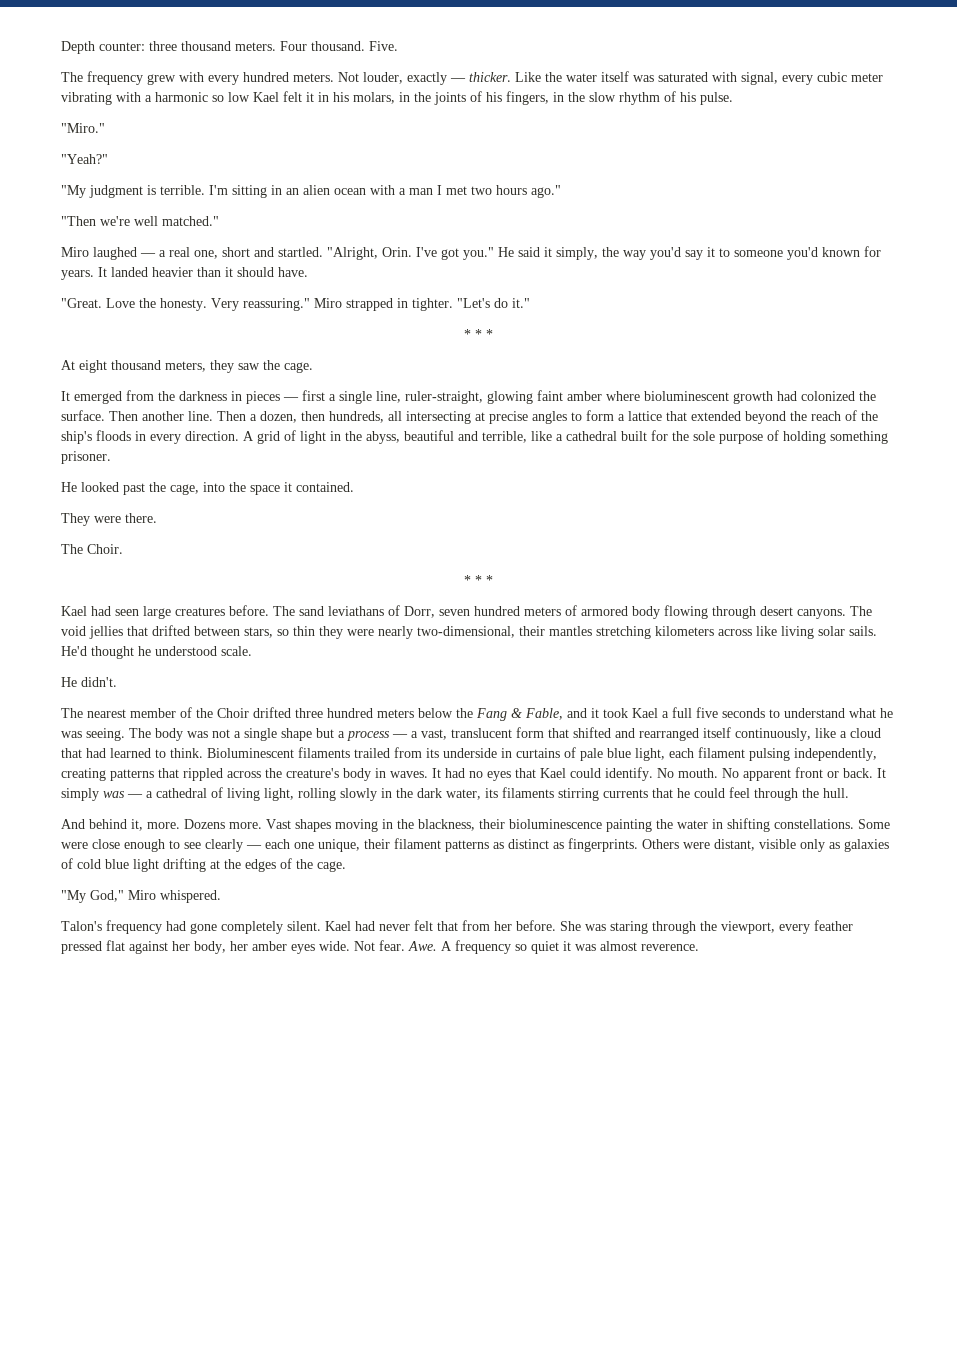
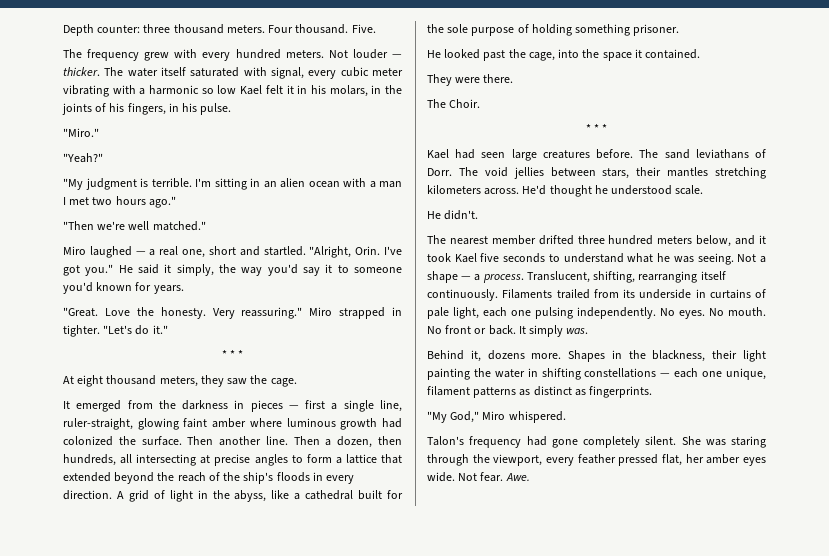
[363,72,562,85] louder, exactly — thicker. Like the -> [352,49,402,59] [63,67,124,76] louder — thicker. The
[633,75,654,82] was -> (186, 71) none
[568,91,676,105] the slow rhythm of -> (179, 107) none
[98,267,308,277] It landed heavier than it should have. -> (184, 289) none
[644,391,729,401] bioluminescent -> [286,418,336,427] luminous
[404,430,527,443] beautiful and terrible, -> (267, 496) none
[404,605,872,619] [61,625,877,639] Dorr, seven hundred meters of armored body flowing through desert canyons. The void jellies that drifted between stars, so thin they were nearly two-dimensional, their mantles stretching kilometers across like living solar sails. -> [427,167,766,179] [427,185,520,195] Dorr. The void jellies between stars, their mantles stretching kilometers across.
[180,707,249,718] of the Choir -> (536, 240) none
[418,708,563,721] below the Fang & Fable, -> [696,235,732,247] below,
[662,707,692,718] a full -> (477, 258) none
[129,727,881,741] [61,747,350,758] The body was not a single shape but a process — a vast, translucent form that shifted and rearranged itself continuously, like a cloud that had learned to think. Bioluminescent filaments -> [737,254,766,263] [427,271,726,283] [427,289,553,301] Not a shape — a process. Translucent, shifting, rearranging itself continuously. Filaments
[607,748,631,758] blue -> (449, 313) none
[698,747,877,761] [61,767,653,781] filament pulsing independently, creating patterns that rippled across the creature's body in waves. It had no eyes that Kael could identify. -> [511,307,705,319] one pulsing independently. No eyes.
[743,769,791,781] apparent -> (442, 330) none
[103,787,849,801] [61,819,378,832] was — a cathedral of living light, rolling slowly in the dark water, its filaments stirring currents that he could feel through the hull. // And behind it, more. Dozens more. Vast shapes moving -> [566,328,589,334] [427,350,606,362] was. // Behind it, dozens more. Shapes
[509,819,602,829] bioluminescence -> [743,350,766,362] light
[774,819,890,829] [61,839,243,852] constellations. Some were close enough to see clearly -> [584,368,657,378] constellations
[364,839,390,849] their -> (766, 374) none
[642,839,889,852] [61,858,346,872] Others were distant, visible only as galaxies of cold blue light drifting at the edges of the cage. -> (653, 392) none
[325,920,556,931] Kael had never felt that from her before. -> (677, 440) none
[106,940,226,954] flat against her body, -> [662,454,682,466] flat,
[441,940,699,954] A frequency so quiet it was almost reverence. -> (530, 477) none

